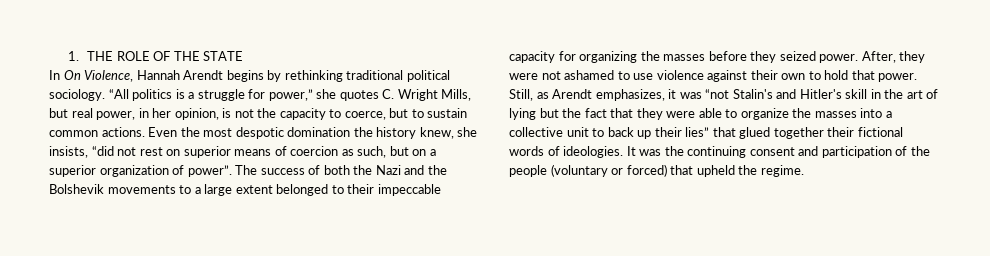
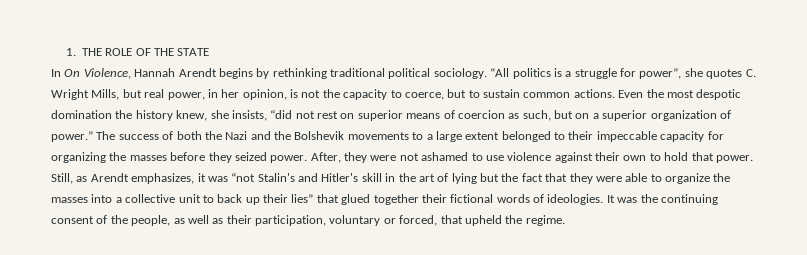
[268,89,313,101] power,” -> [639,68,682,79] power”,
[187,165,232,177] power”. -> [51,131,93,142] power.”
[798,146,930,158] [509,164,667,177] and participation of the people (voluntary or forced) -> [96,215,438,226] of the people, as well as their participation, voluntary or forced,

